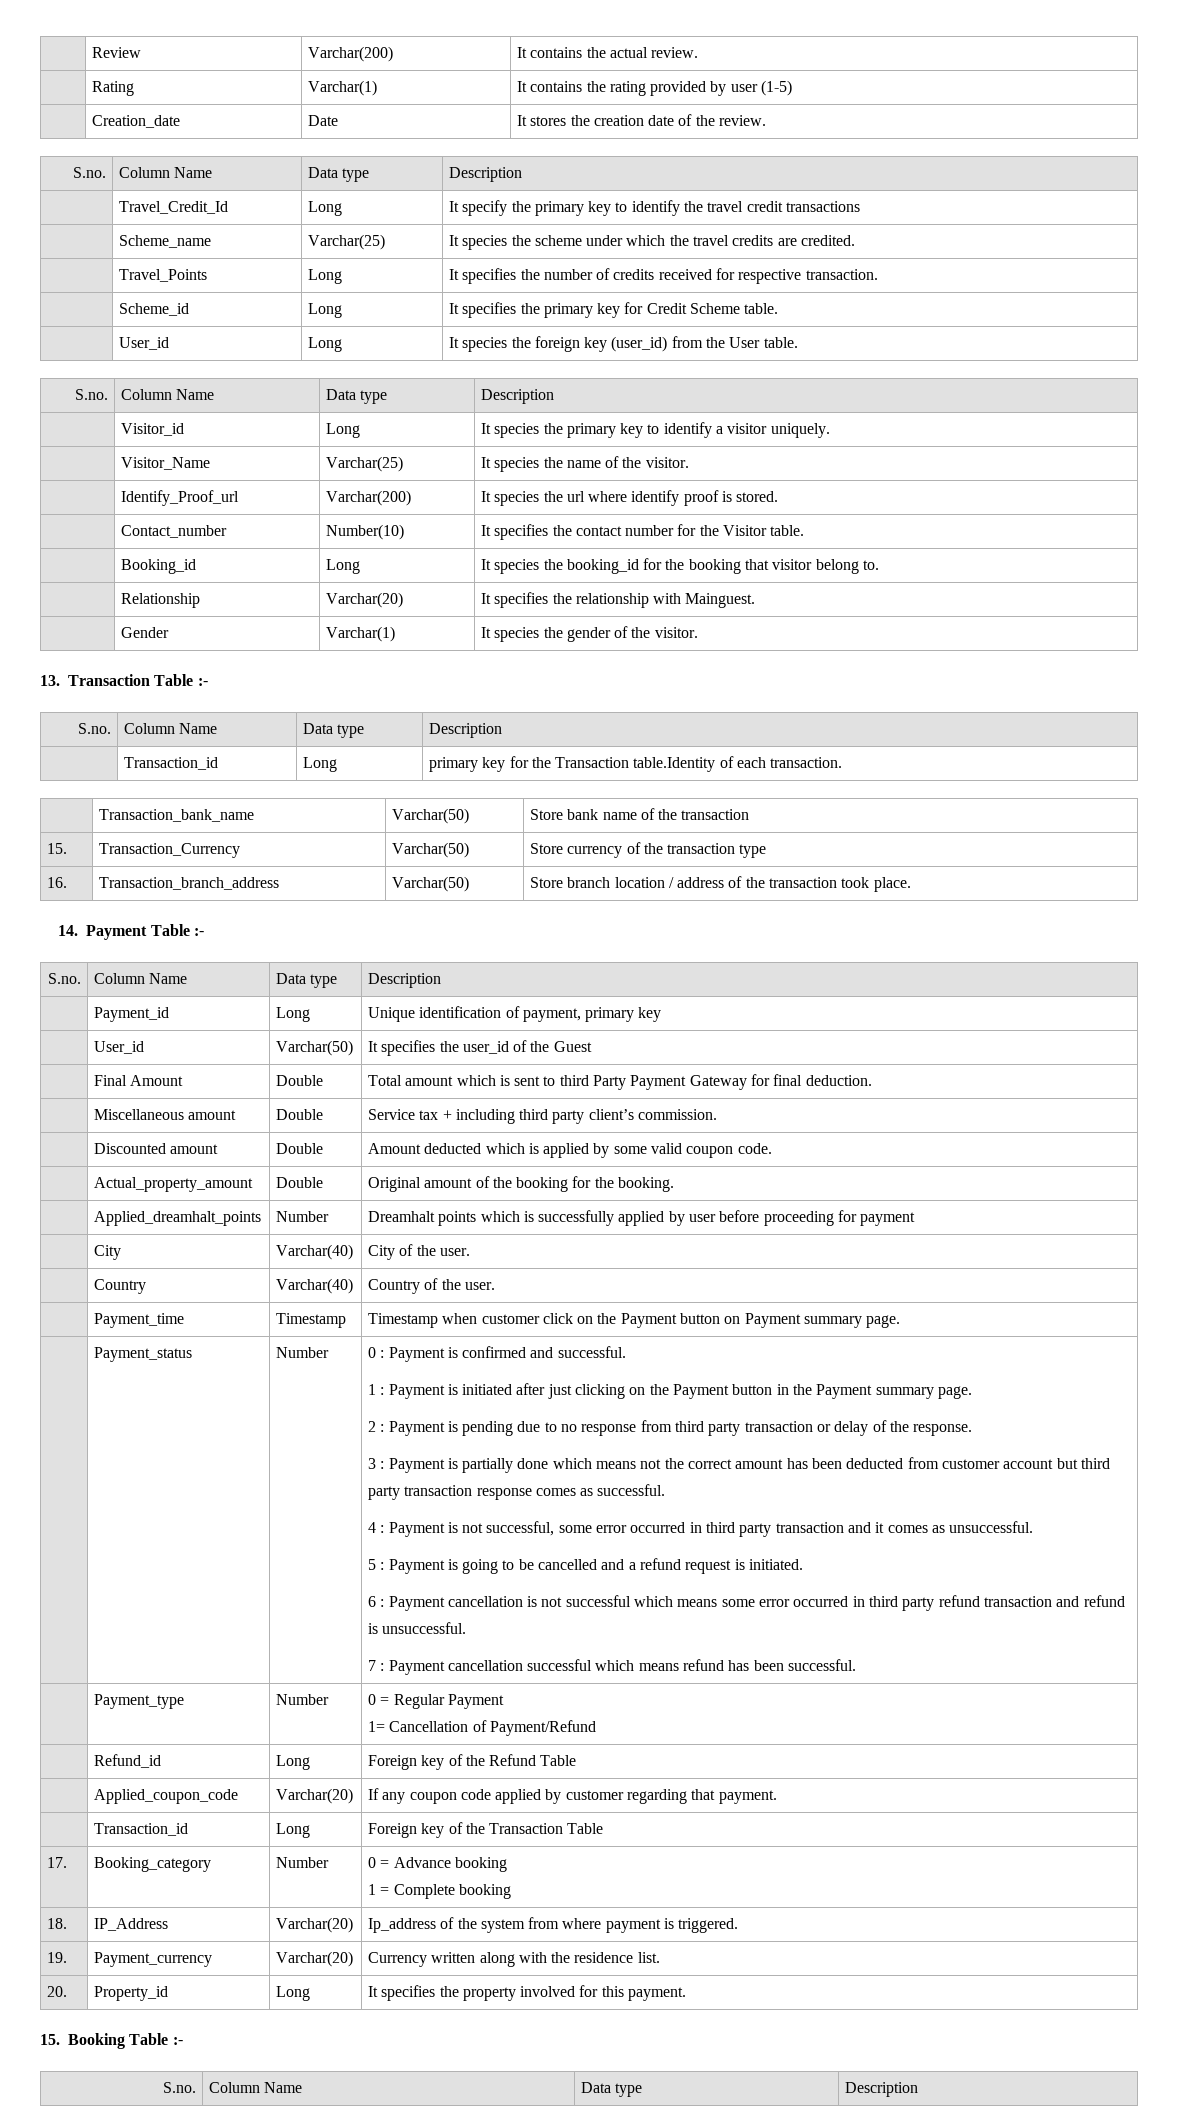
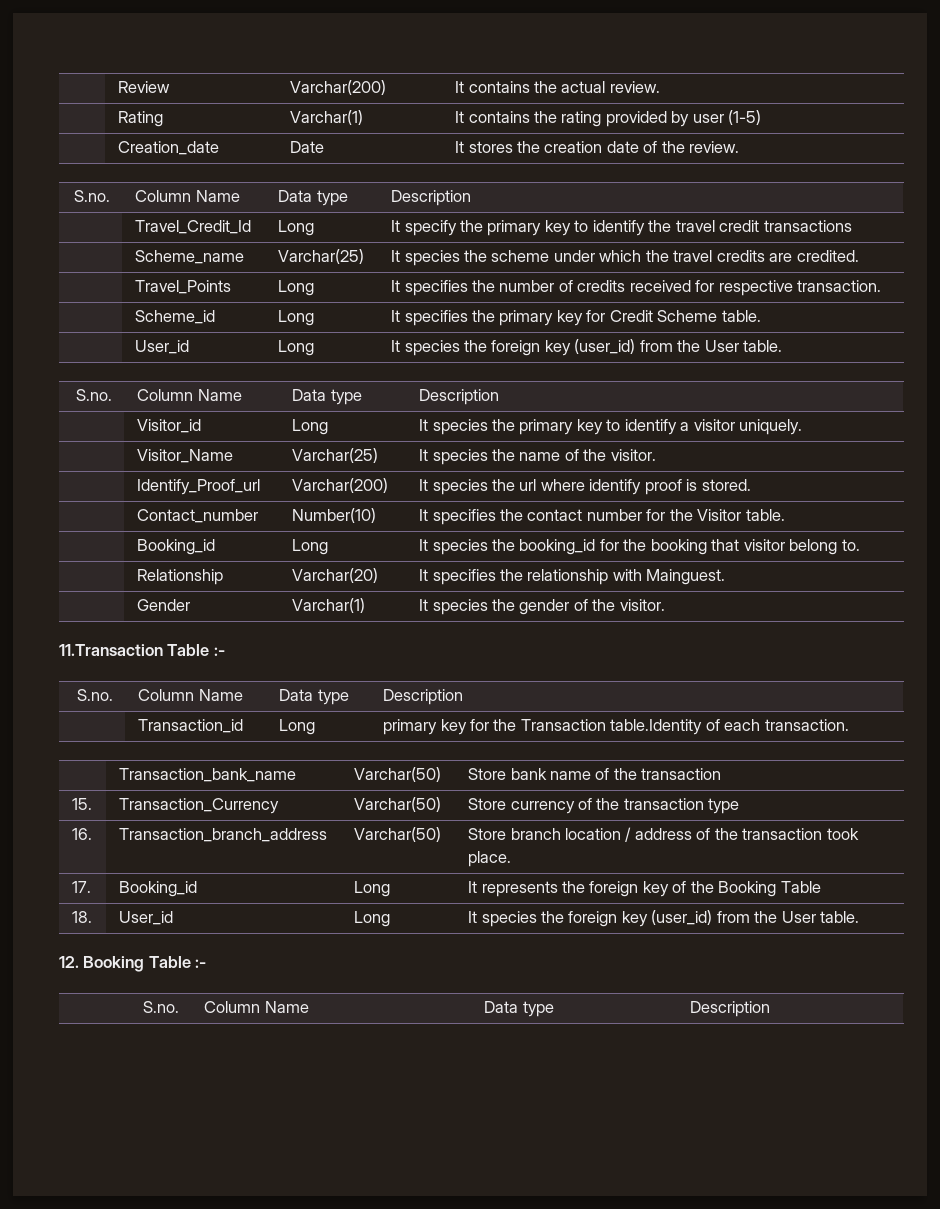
[40,674,150,686] 13. Transaction -> [59,644,163,656] 11.Transaction
[58,924,204,940] [48,973,82,984] [93,973,188,984] [275,973,338,988] [367,973,441,988] [93,1007,169,1022] [275,1007,310,1022] [367,1006,662,1022] [93,1041,144,1054] [275,1040,353,1056] [367,1040,592,1056] [93,1075,184,1086] [275,1075,323,1086] [367,1074,872,1090] [93,1109,237,1120] [275,1109,323,1120] [367,1109,718,1124] [93,1143,219,1154] [275,1143,323,1154] [367,1143,772,1158] [93,1177,253,1192] [275,1177,323,1188] [367,1176,675,1192] [93,1211,261,1226] [275,1211,329,1222] [367,1210,916,1226] [93,1245,121,1260] [275,1244,353,1260] [367,1244,470,1260] [93,1279,146,1294] [275,1278,353,1294] [367,1278,495,1294] [93,1313,184,1328] [275,1313,346,1328] [367,1313,901,1328] [93,1347,192,1362] [275,1347,329,1358] [367,1346,626,1362] [367,1383,973,1399] [367,1420,973,1436] [367,1457,1110,1473] [367,1484,666,1500] [367,1521,1034,1537] [367,1558,804,1574] [367,1595,1125,1611] [367,1622,467,1634] [367,1659,857,1675] [93,1694,184,1709] [275,1694,329,1705] [367,1694,504,1709] [367,1720,596,1736] [93,1754,161,1768] [275,1755,310,1770] [367,1754,577,1770] [93,1789,238,1804] [275,1788,353,1804] [367,1788,777,1804] [93,1823,188,1836] [275,1823,310,1838] [367,1822,604,1838] [46,1857,67,1868] [93,1857,211,1872] [275,1857,329,1868] [367,1857,507,1872] [367,1884,511,1899] [46,1918,67,1929] [93,1918,168,1931] [275,1917,353,1933] [367,1917,739,1933] [46,1952,67,1963] [93,1952,212,1967] [275,1951,353,1967] [367,1952,660,1967] [46,1986,67,1997] [93,1986,168,2001] [275,1986,310,2001] [367,1985,687,2001] [40,2034,60,2045] // 14. Payment Table :- // S.no. | Column Name | Data type | Description // | Payment_id | Long | Unique identification of payment, primary key // | User_id | Varchar(50) | It specifies the user_id of the Guest // | Final Amount | Double | Total amount which is sent to third Party Payment Gateway for final deduction. // | Miscellaneous amount | Double | Service tax + including third party client’s commission. // | Discounted amount | Double | Amount deducted which is applied by some valid coupon code. // | Actual_property_amount | Double | Original amount of the booking for the booking. // | Applied_dreamhalt_points | Number | Dreamhalt points which is successfully applied by user before proceeding for payment // | City | Varchar(40) | City of the user. // | Country | Varchar(40) | Country of the user. // | Payment_time | Timestamp | Timestamp when customer click on the Payment button on Payment summary page. // | Payment_status | Number | 0 : Payment is confirmed and successful. // 1 : Payment is initiated after just clicking on the Payment button in the Payment summary page. // 2 : Payment is pending due to no response from third party transaction or delay of the response. // 3 : Payment is partially done which means not the correct amount has been deducted from customer account but third party transaction response comes as successful. // 4 : Payment is not successful, some error occurred in third party transaction and it comes as unsuccessful. // 5 : Payment is going to be cancelled and a refund request is initiated. // 6 : Payment cancellation is not successful which means some error occurred in third party refund transaction and refund is unsuccessful. // 7 : Payment cancellation successful which means refund has been successful. // | Payment_type | Number | 0 = Regular Payment // 1= Cancellation of Payment/Refund // | Refund_id | Long | Foreign key of the Refund Table // | Applied_coupon_code | Varchar(20) | If any coupon code applied by customer regarding that payment. // | Transaction_id | Long | Foreign key of the Transaction Table // 17. | Booking_category | Number | 0 = Advance booking // 1 = Complete booking // 18. | IP_Address | Varchar(20) | Ip_address of the system from where payment is triggered. // 19. | Payment_currency | Varchar(20) | Currency written along with the residence list. // 20. | Property_id | Long | It specifies the property involved for this payment. // 15. -> [72,881,92,893] [119,881,198,897] [354,881,391,897] [468,881,821,897] [72,911,93,923] [119,911,174,925] [354,911,391,927] [468,910,860,927] [59,956,79,968] // 17. | Booking_id | Long | It represents the foreign key of the Booking Table // 18. | User_id | Long | It species the foreign key (user_id) from the User table. // 12.

